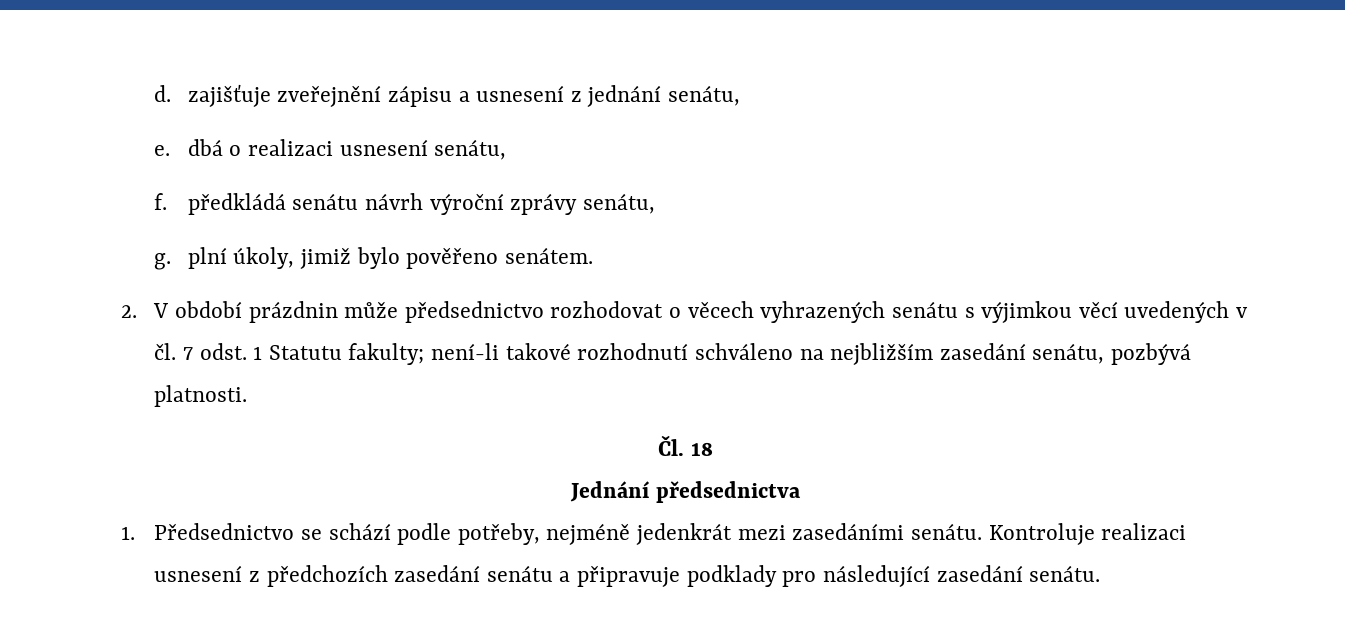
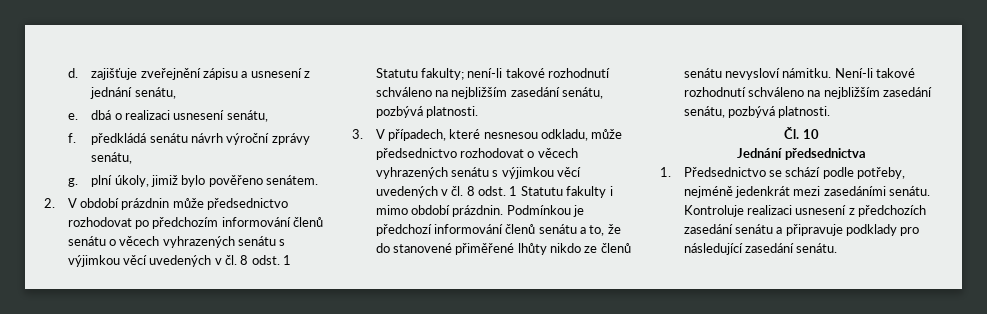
(664, 309) none -> [134,217,324,229] [67,236,106,246] po předchozím informování členů senátu
[182,347,193,360] 7 -> [240,255,249,265] 8
(248, 396) none -> [352,129,623,141] [375,148,578,160] [375,167,582,179] [375,186,613,198] [375,205,585,217] [375,224,621,236] [375,243,631,255] [683,68,916,80] [683,87,933,99] [683,106,831,118] // 3. V případech, které nesnesou odkladu, může předsednictvo rozhodovat o věcech vyhrazených senátu s výjimkou věcí uvedených v čl. 8 odst. 1 Statutu fakulty i mimo období prázdnin. Podmínkou je předchozí informování členů senátu a to, že do stanovené přiměřené lhůty nikdo ze členů senátu nevysloví námitku. Není-li takové rozhodnutí schváleno na nejbližším zasedání senátu, pozbývá platnosti.
[690,442,713,456] 18 -> [802,129,819,139] 10

